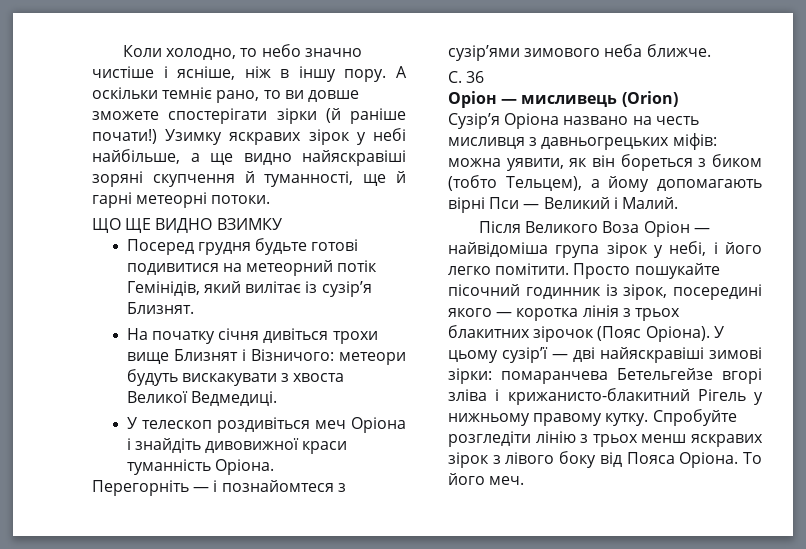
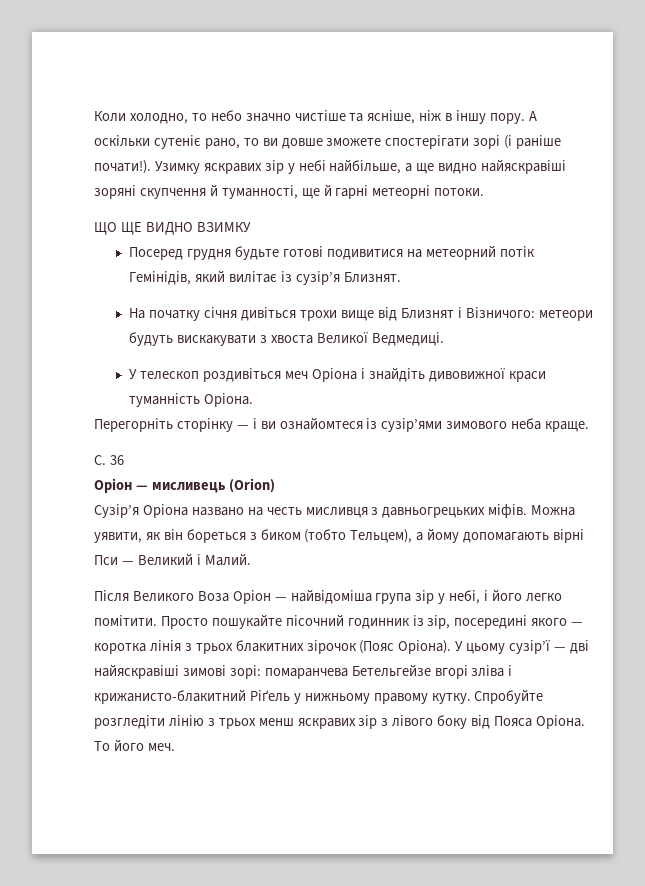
[163,66,168,78] і -> [349,113,364,122] та
[162,87,213,99] темніє -> [153,135,201,149] сутеніє
[276,108,406,124] [92,129,157,144] зірки (й раніше почати!) -> [473,135,562,149] [94,160,151,174] зорі (і раніше почати!).
[308,129,350,145] зірок -> [264,160,284,174] зір
(169, 358) none -> [377,307,397,321] від
(189, 488) none -> [176,418,233,432] сторінку
[221,480,346,492] познайомтеся з -> [260,417,378,430] ви ознайомтеся із
[646,44,711,57] ближче. -> [545,421,590,432] краще.
[672,133,717,150] [448,158,501,167] міфів: можна -> [488,504,576,518] міфів. Можна
[606,242,648,258] зірок -> [415,590,435,604] зір
[623,284,668,300] зірок, -> [427,615,451,629] зір,
[448,368,492,384] зірки: -> [229,665,261,679] зорі:
[697,389,746,401] Рігель -> [249,690,290,702] Ріґель
[448,452,489,468] зірок -> [358,715,378,729] зір

